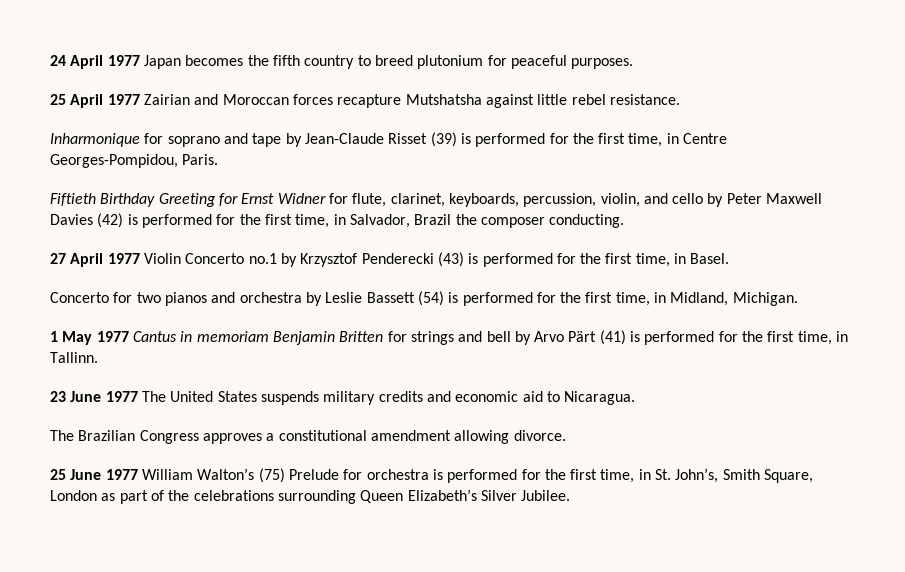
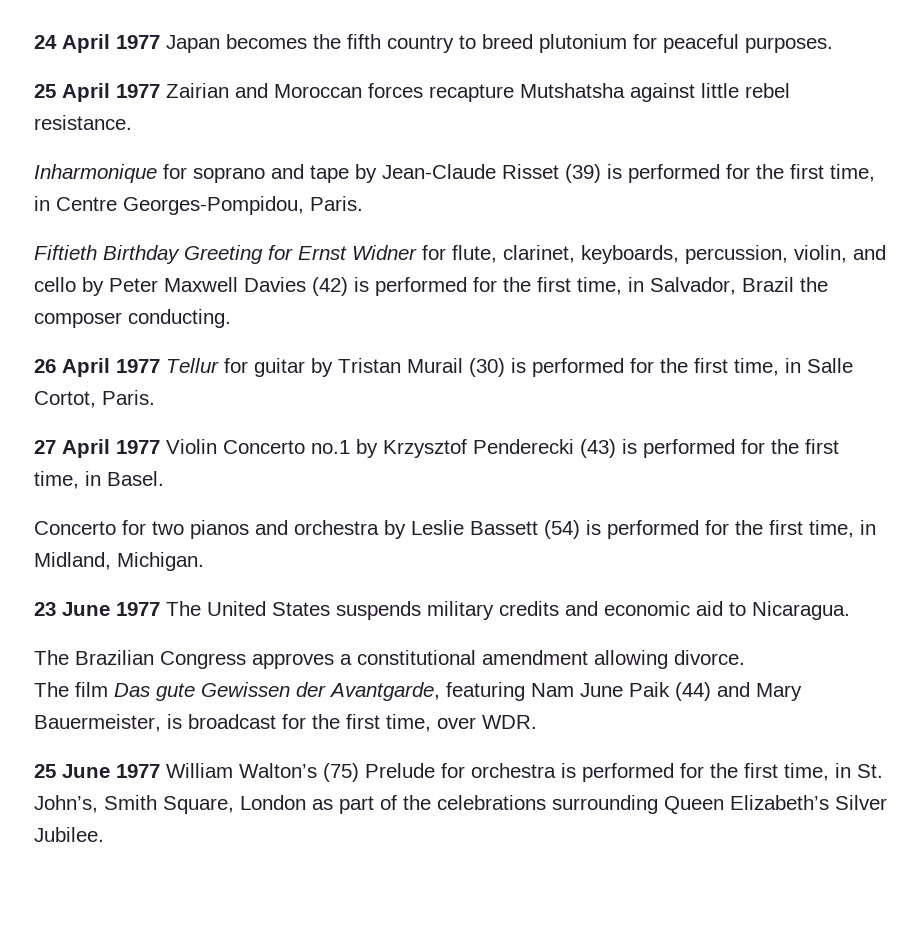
(625, 221) none -> [34,358,853,377] [34,390,155,408] // 26 April 1977 Tellur for guitar by Tristan Murail (30) is performed for the first time, in Salle Cortot, Paris.
[50,330,849,345] [50,352,98,363] // 1 May 1977 Cantus in memoriam Benjamin Britten for strings and bell by Arvo Pärt (41) is performed for the first time, in Tallinn. -> (204, 561) none
(566, 435) none -> [34,682,802,701] [34,714,537,732] // The film Das gute Gewissen der Avantgarde, featuring Nam June Paik (44) and Mary Bauermeister, is broadcast for the first time, over WDR.

